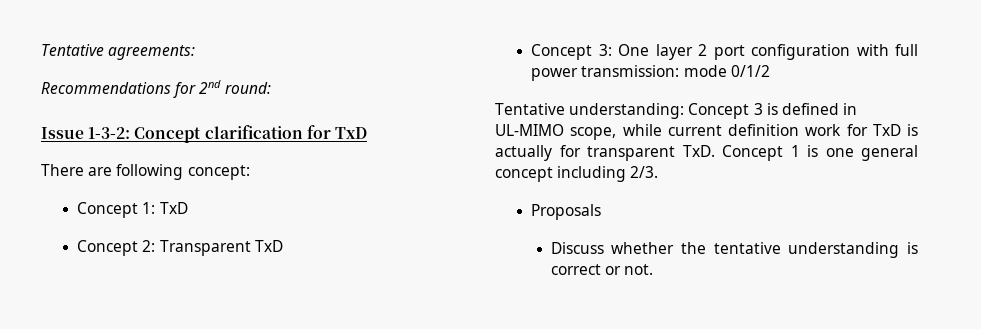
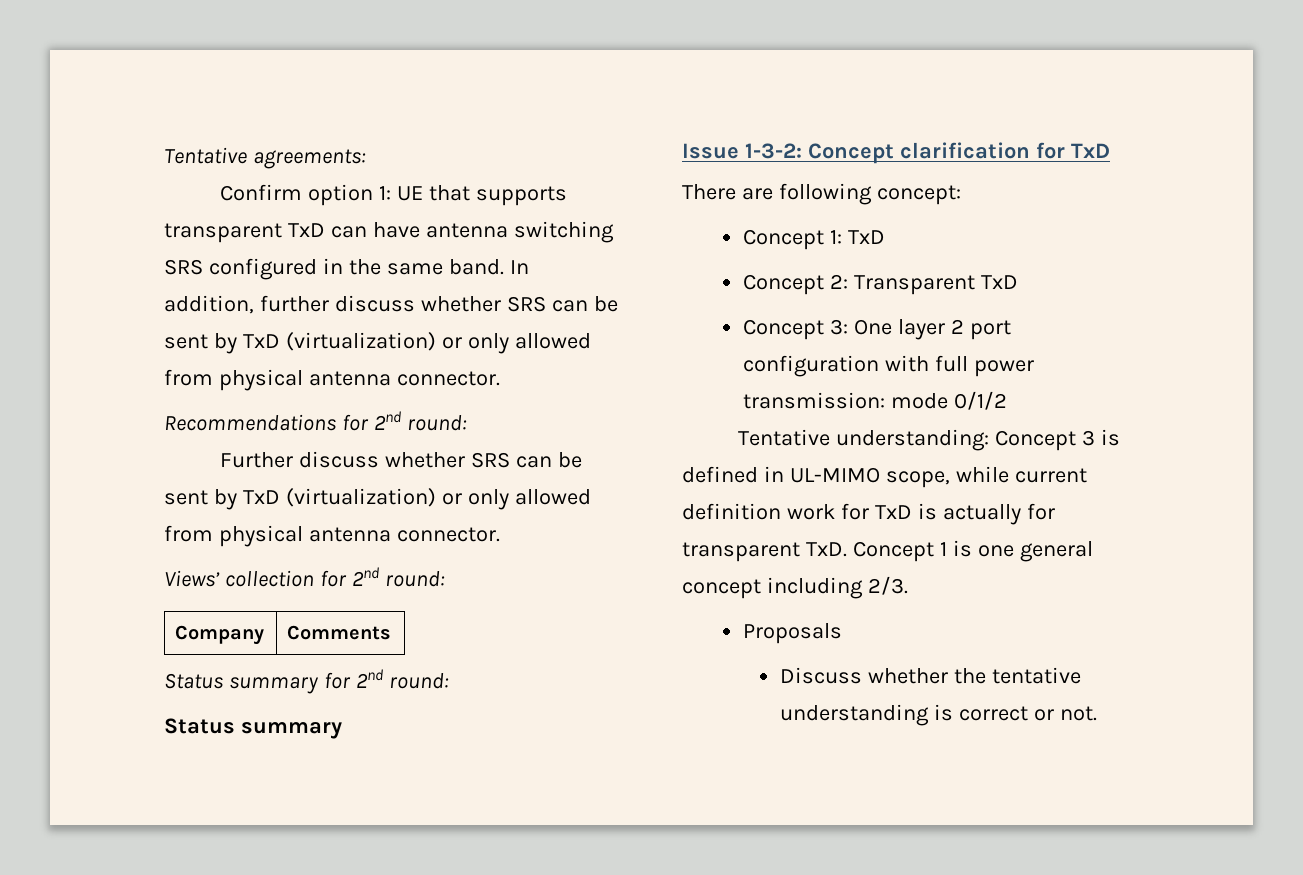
[41,80,271,98] Recommendations for 2nd round: -> [219,184,567,206] [164,221,614,243] [164,258,529,280] [164,295,618,314] [164,332,591,354] [164,369,500,391] [164,411,467,431] [219,451,582,468] [164,488,591,510] [164,525,500,547] [164,567,445,587] [175,625,265,645] [287,625,392,640] [164,669,449,694] [164,718,342,739] Confirm option 1: UE that supports transparent TxD can have antenna switching SRS configured in the same band. In addition, further discuss whether SRS can be sent by TxD (virtualization) or only allowed from physical antenna connector. // Recommendations for 2nd round: // Further discuss whether SRS can be sent by TxD (virtualization) or only allowed from physical antenna connector. // Views’ collection for 2nd round: // Company | Comments // Status summary for 2nd round: // Status summary

